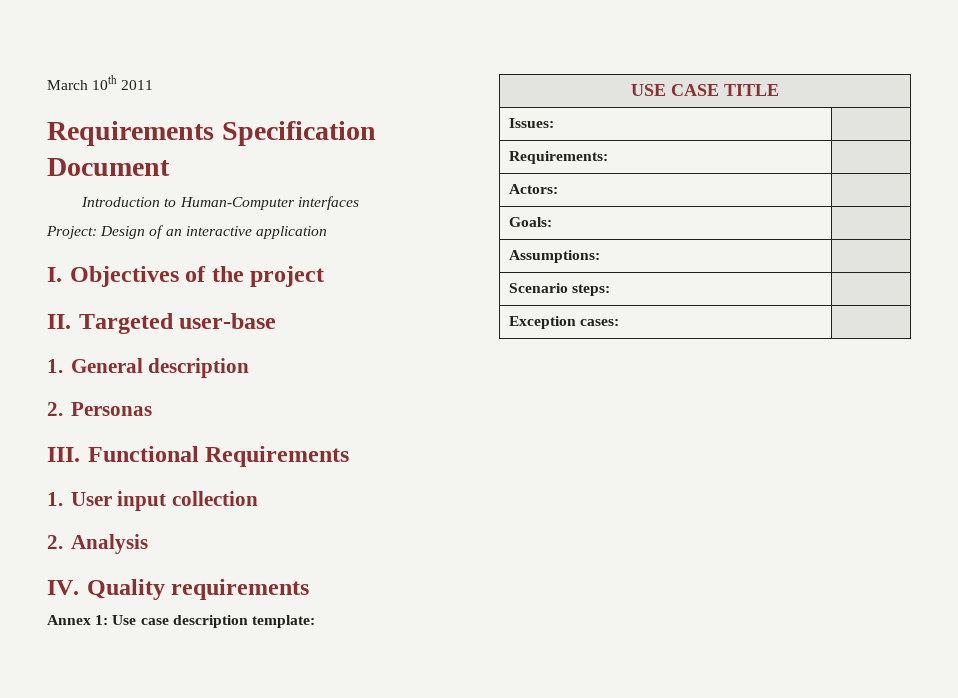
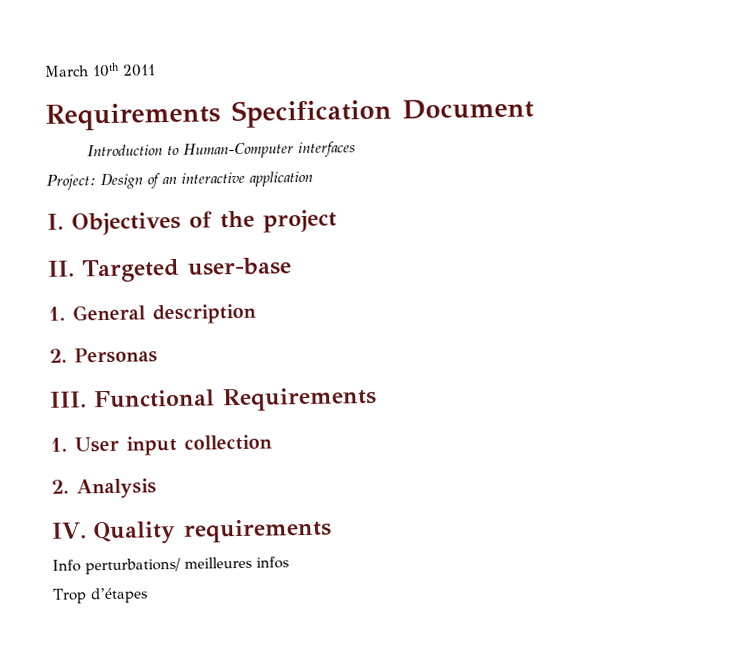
[47,615,315,628] [631,84,779,96] [509,118,555,128] [509,151,609,164] [509,184,559,194] [509,217,553,227] [509,250,601,263] [509,283,611,296] [509,316,620,329] Annex 1: Use case description template: // USE CASE TITLE // Issues: | // Requirements: | // Actors: | // Goals: | // Assumptions: | // Scenario steps: | // Exception cases: | -> [52,556,289,575] [52,587,148,604] Info perturbations/ meilleures infos // Trop d’étapes

